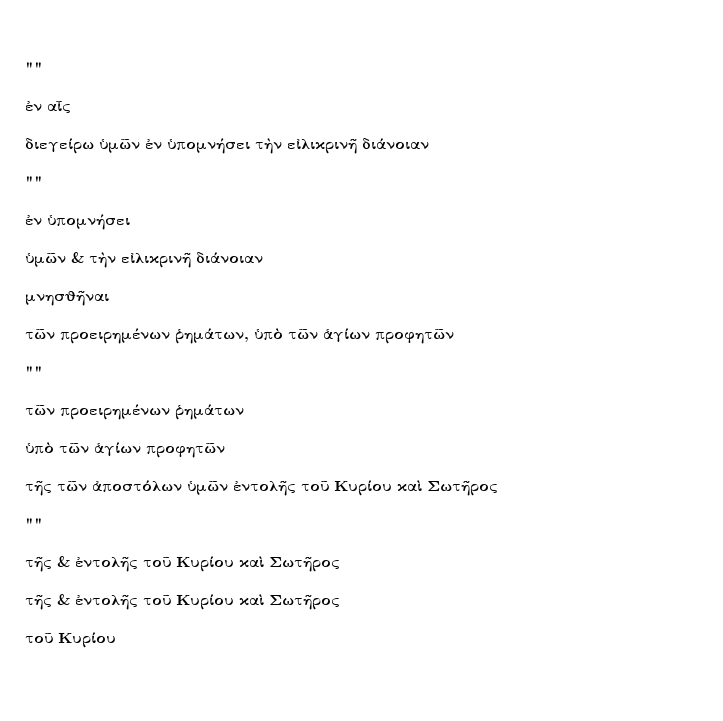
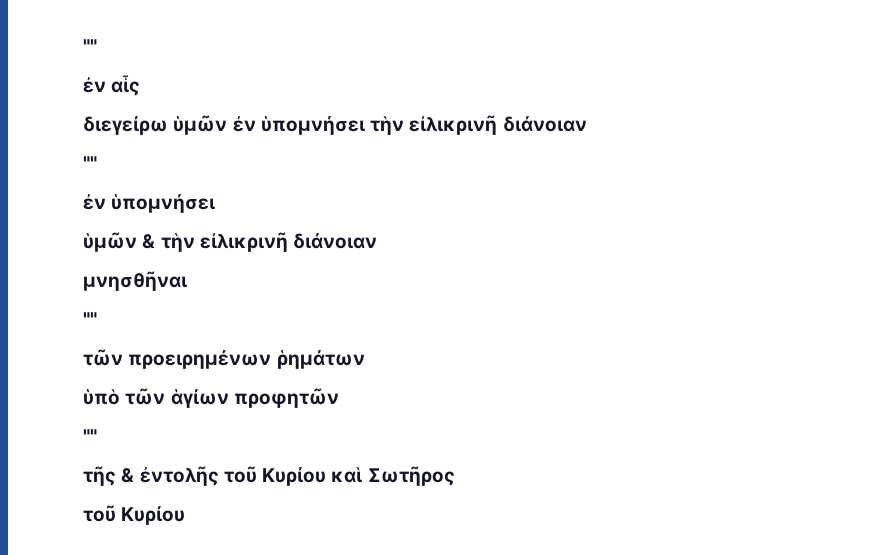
[25,328,454,344] // τῶν προειρημένων ῥημάτων, ὑπὸ τῶν ἁγίων προφητῶν -> (187, 281) none
[25,480,498,496] // τῆς τῶν ἀποστόλων ὑμῶν ἐντολῆς τοῦ Κυρίου καὶ Σωτῆρος -> (339, 398) none
[25,594,340,610] // τῆς & ἐντολῆς τοῦ Κυρίου καὶ Σωτῆρος -> (455, 476) none

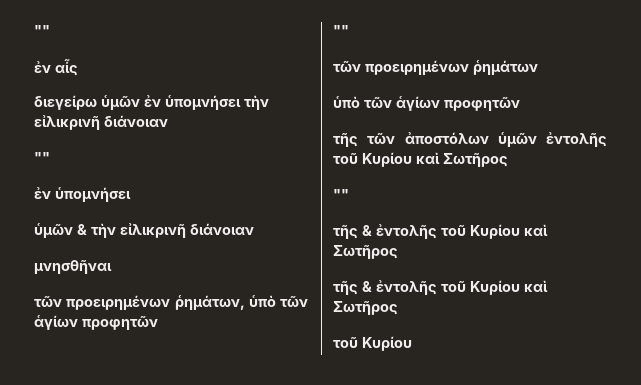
(187, 281) none -> [34,295,308,310] [34,315,158,330] // τῶν προειρημένων ῥημάτων, ὑπὸ τῶν ἁγίων προφητῶν
(339, 398) none -> [333,132,607,147] [333,152,508,167] // τῆς τῶν ἀποστόλων ὑμῶν ἐντολῆς τοῦ Κυρίου καὶ Σωτῆρος
(455, 476) none -> [333,280,548,295] [333,301,398,315] // τῆς & ἐντολῆς τοῦ Κυρίου καὶ Σωτῆρος

